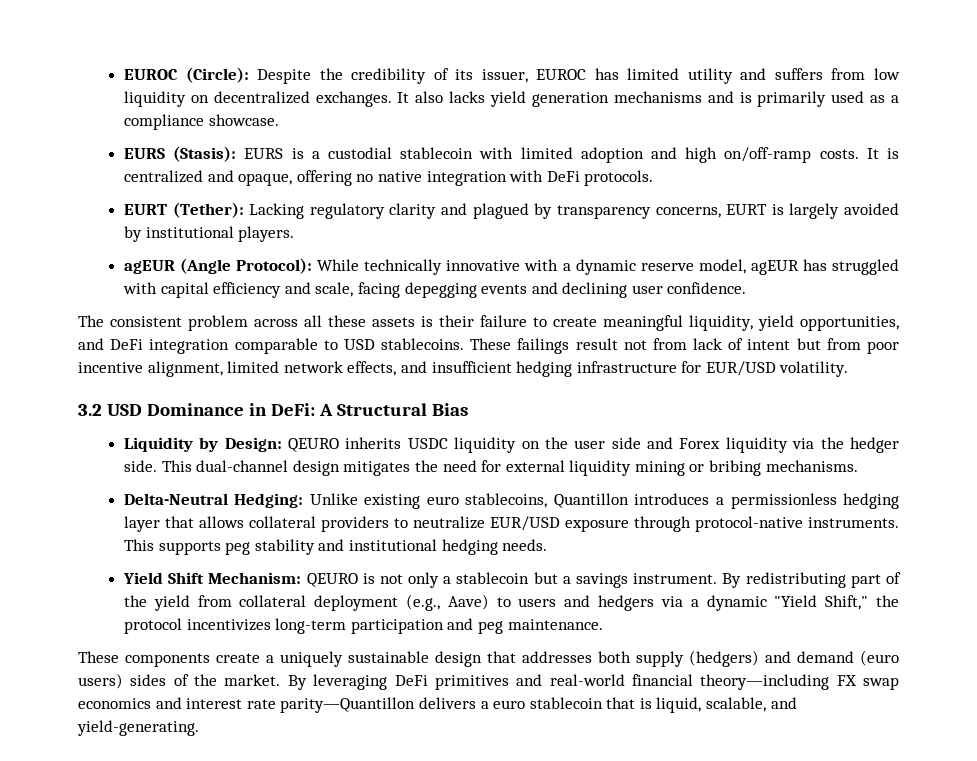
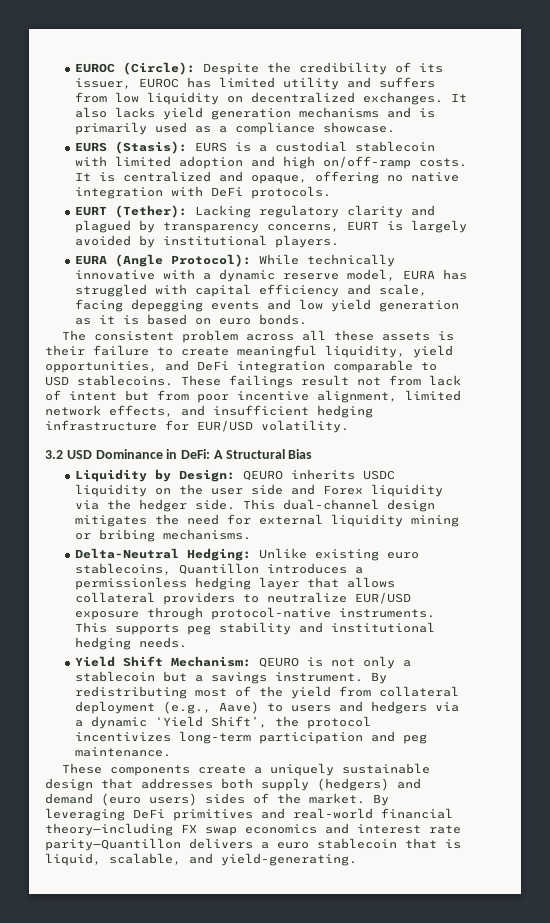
[123,260,175,274] agEUR -> [75,255,108,265] EURA
[750,260,799,275] agEUR -> [403,270,436,280] EURA
[562,282,747,298] declining user confidence. -> [299,299,460,312] [75,314,308,325] low yield generation as it is based on euro bonds.
[850,574,881,588] part -> [195,688,228,697] most
[774,595,869,610] "Yield Shift," -> [155,716,268,728] ‘Yield Shift’,

